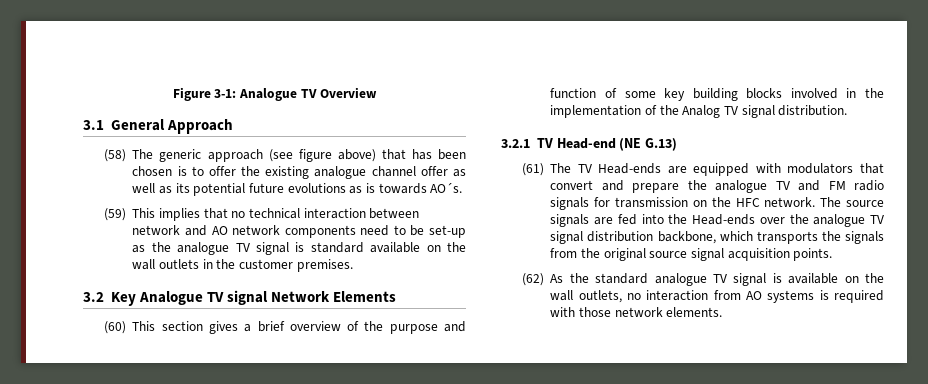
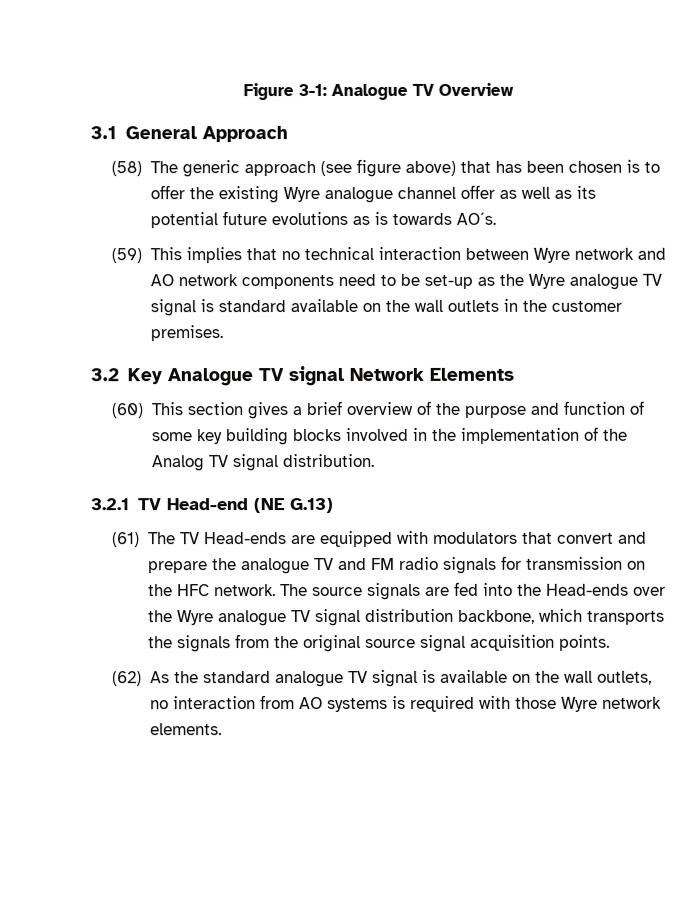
(310, 172) none -> [282,187,320,203] Wyre
(420, 213) none -> [532,247,570,263] Wyre
(171, 247) none -> [527,273,565,289] Wyre
(809, 219) none -> [176,610,214,626] Wyre
(611, 312) none -> [560,696,598,712] Wyre

